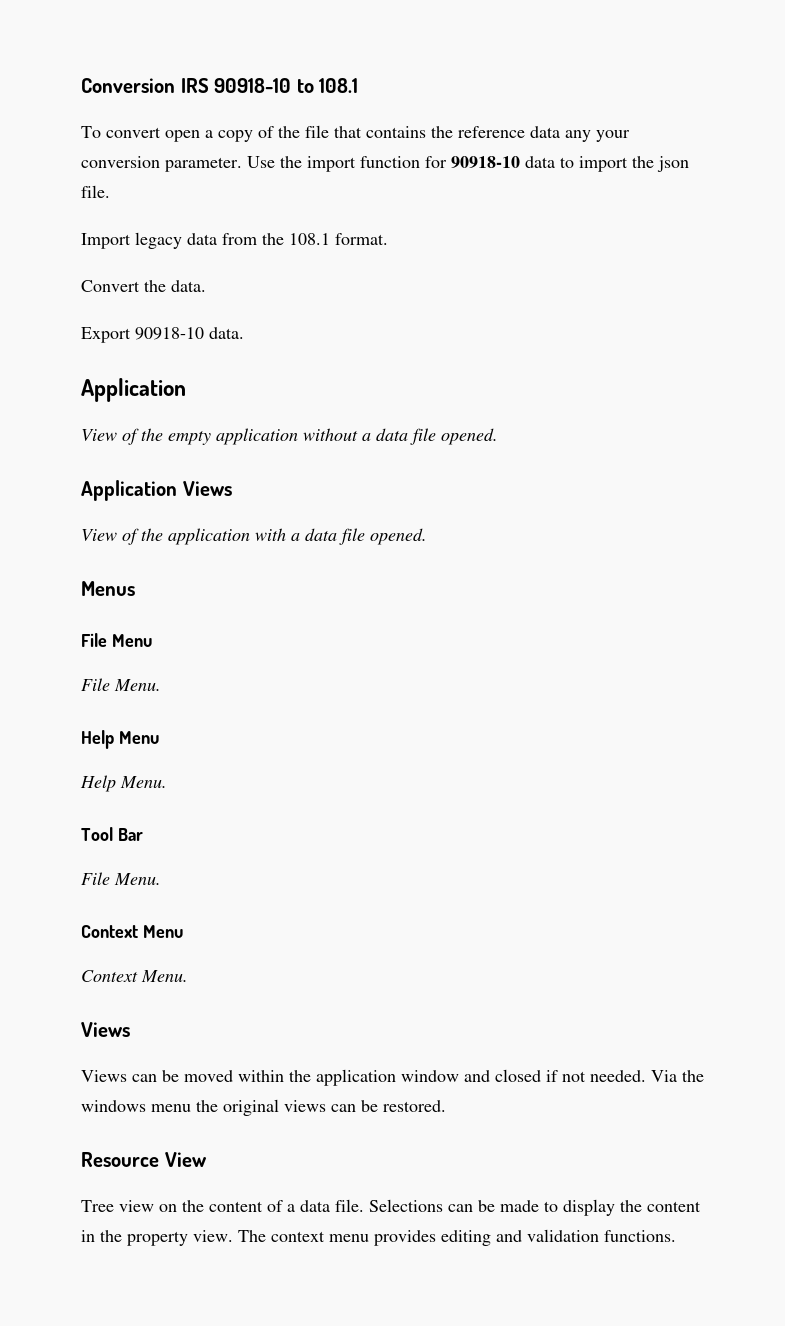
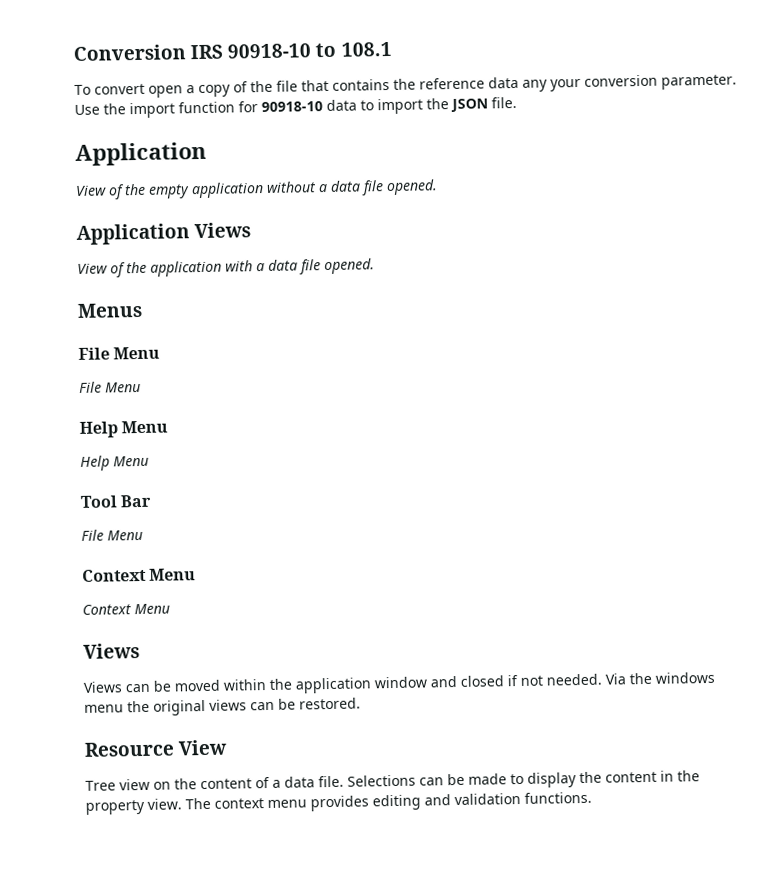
[657,156,689,172] [81,185,110,198] [81,232,388,249] [81,280,206,292] [81,327,244,343] json file. // Import legacy data from the 108.1 format. // Convert the data. // Export 90918-10 data. -> [450,96,517,113] JSON file.
[114,679,161,691] Menu. -> [105,381,141,393] Menu
[120,776,167,788] Menu. -> [113,455,149,467] Menu
[114,873,161,885] Menu. -> [107,529,143,541] Menu
[141,970,188,982] Menu. -> [134,603,170,615] Menu

